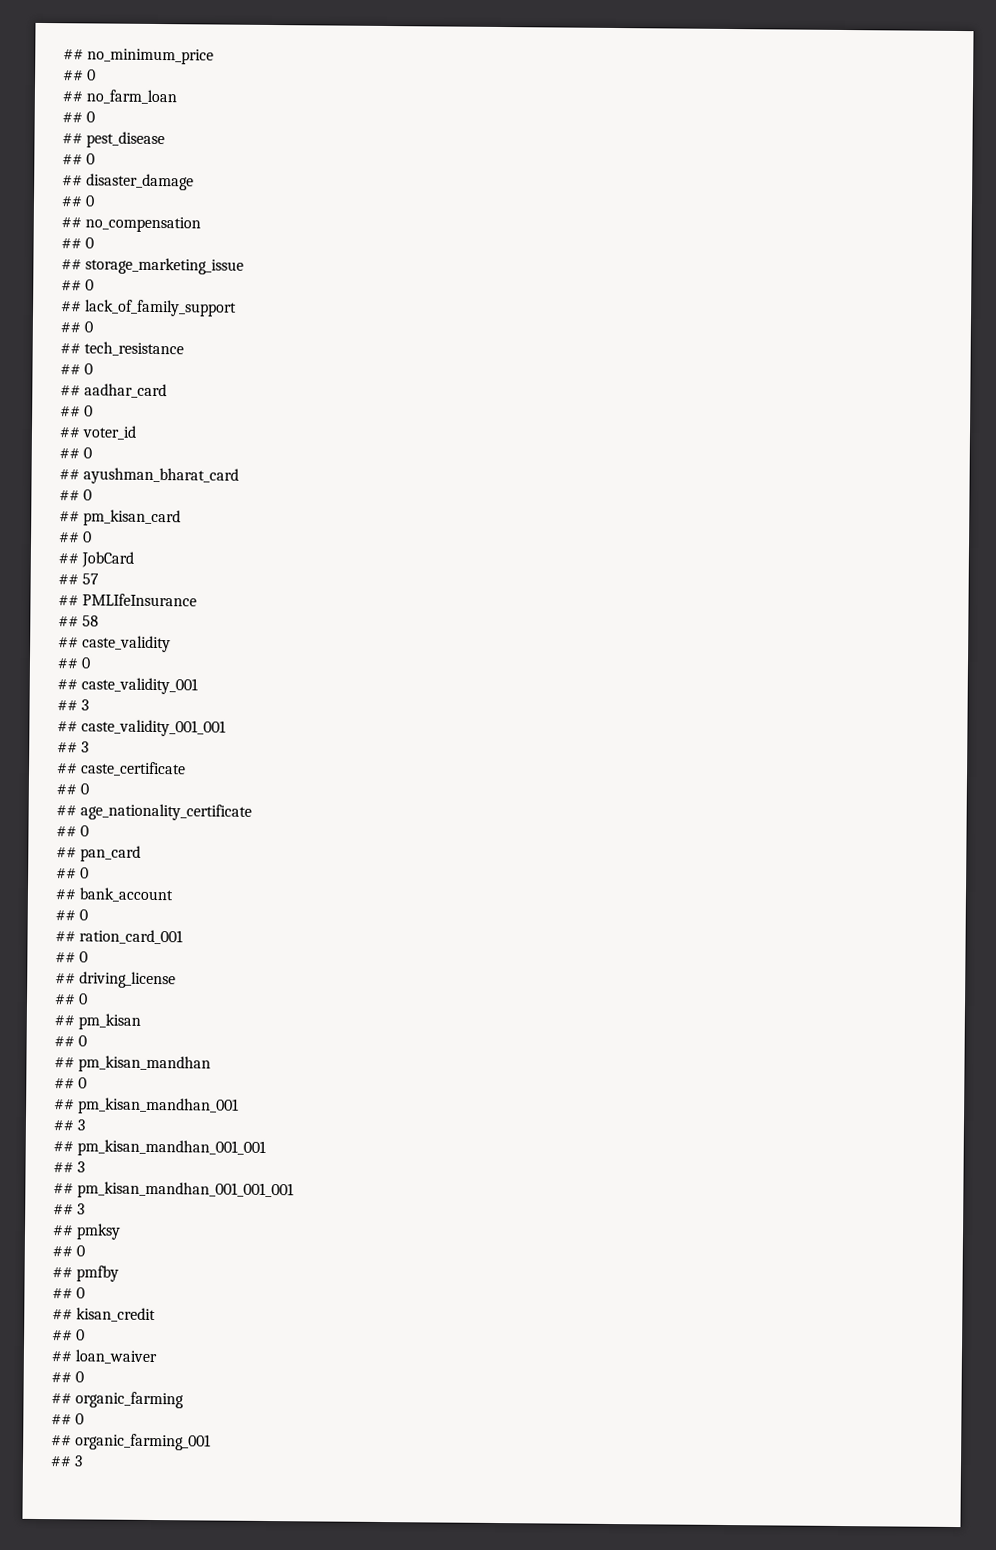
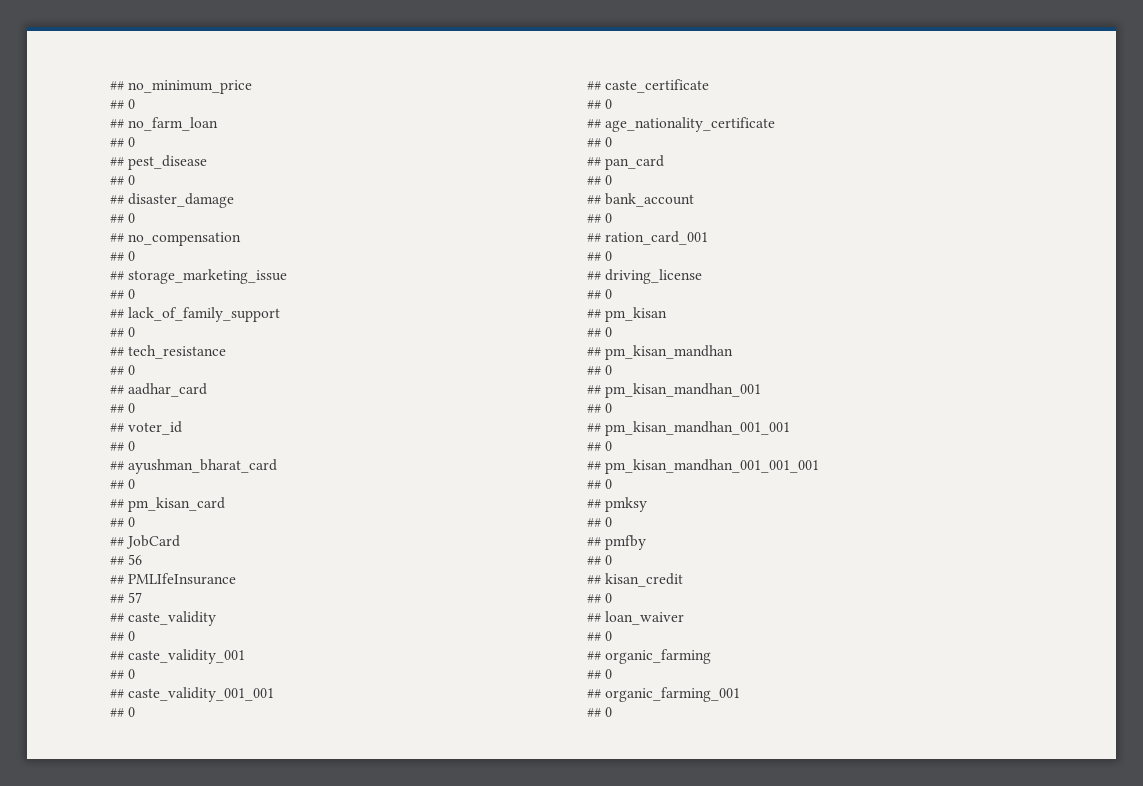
[82,573,100,585] 57 -> [128,554,143,565] 56
[82,615,100,627] 58 -> [128,592,143,603] 57
[81,699,90,711] 3 -> [128,669,136,679] 0
[81,741,90,753] 3 -> [128,707,136,717] 0
[77,1119,86,1131] 3 -> [605,403,613,413] 0
[77,1161,86,1173] 3 -> [605,441,613,451] 0
[77,1203,86,1215] 3 -> [605,479,613,489] 0
[74,1455,84,1467] 3 -> [605,707,613,717] 0

